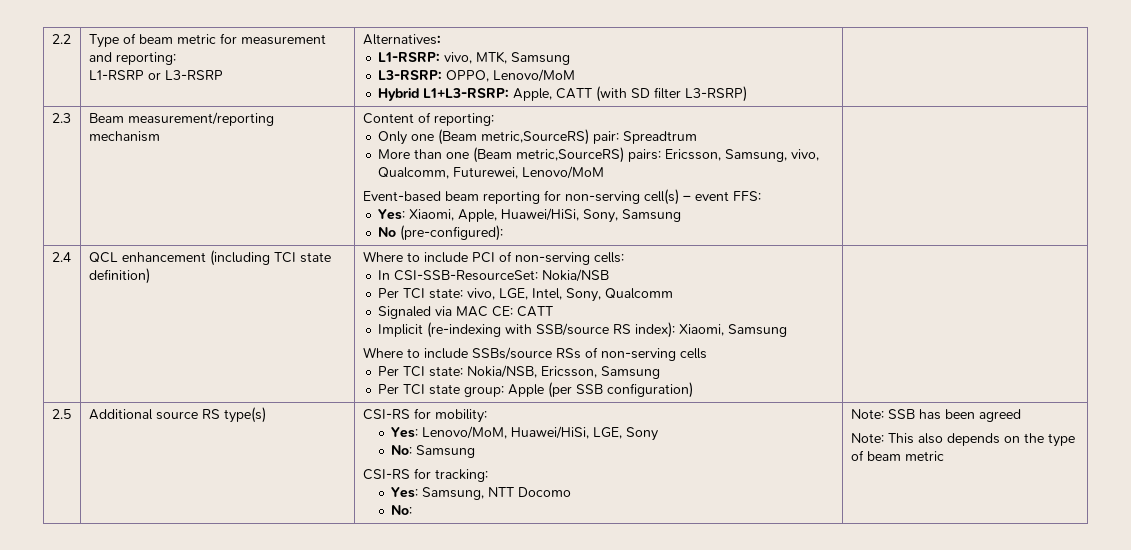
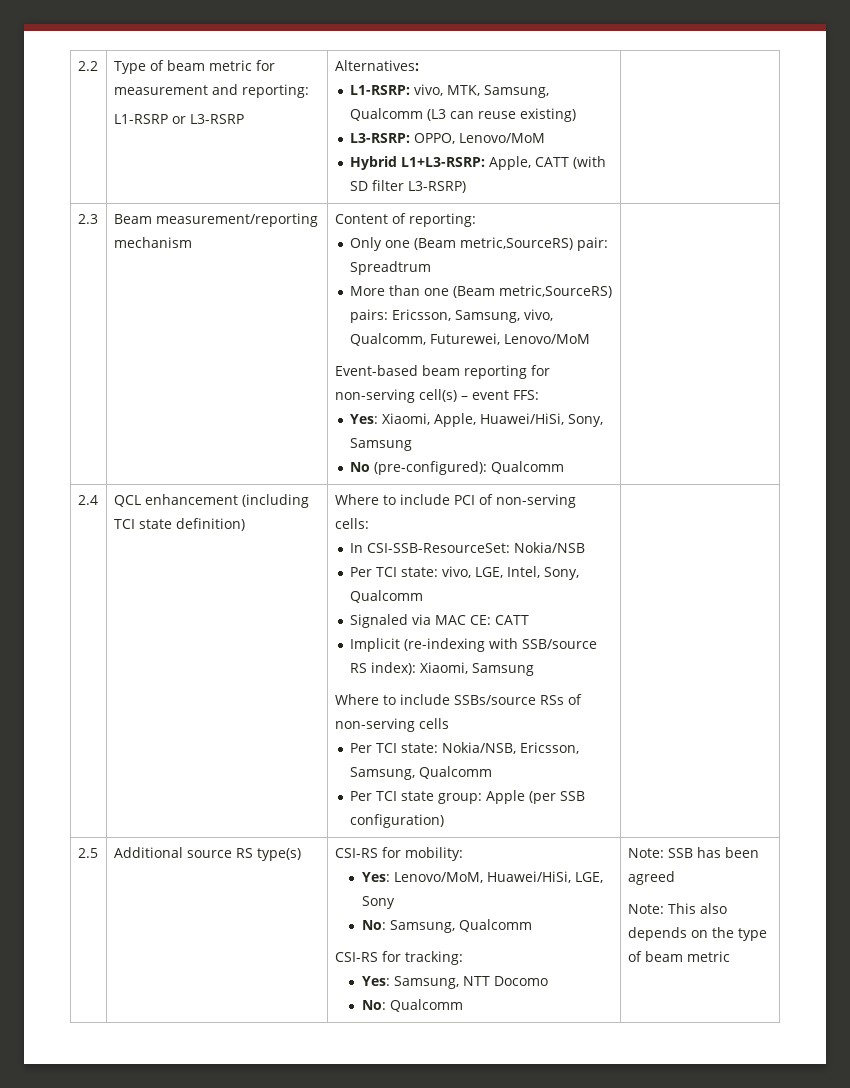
[511,52,571,65] Samsung -> [484,85,550,98] [350,108,577,122] Samsung, Qualcomm (L3 can reuse existing)
(504, 233) none -> [491,461,565,474] Qualcomm
[601,366,661,379] Samsung -> [350,766,493,780] Samsung, Qualcomm
[416,445,476,458] Samsung -> [389,919,532,933] Samsung, Qualcomm
(413, 510) none -> [389,999,463,1012] Qualcomm

